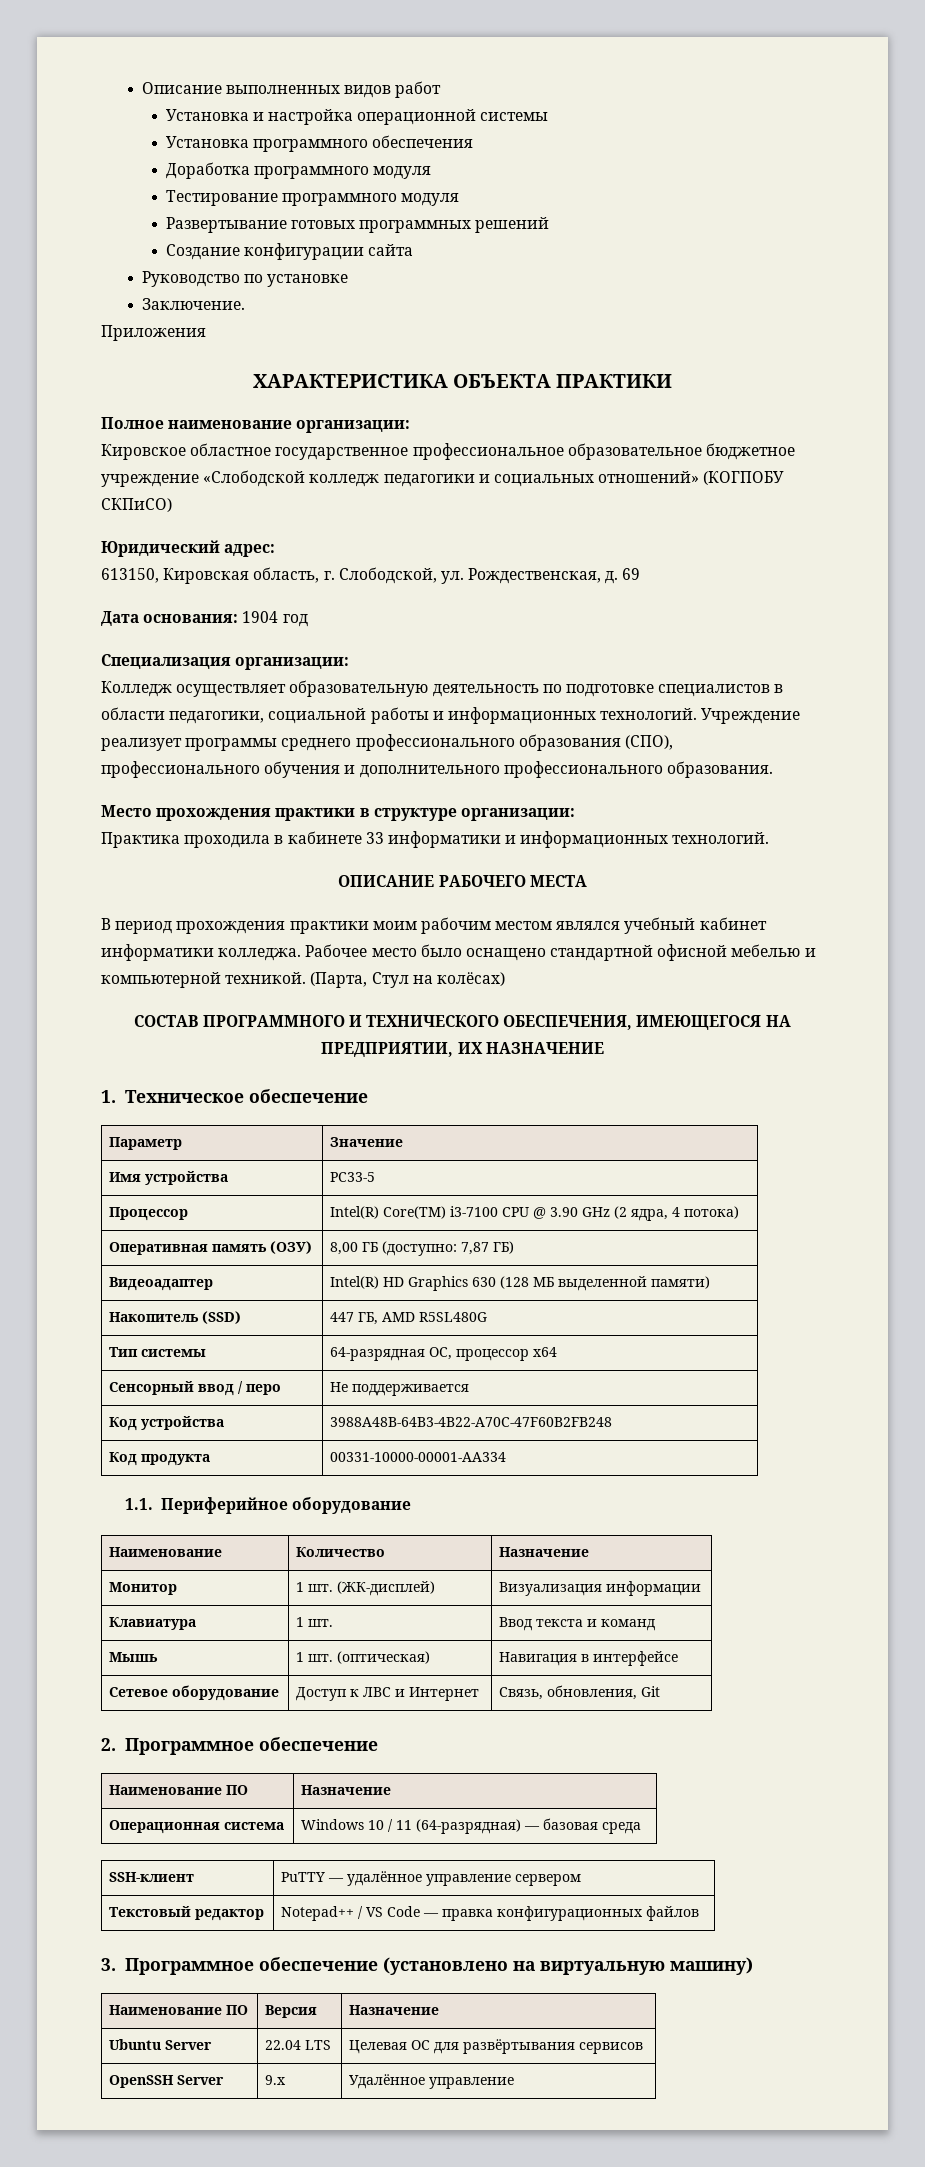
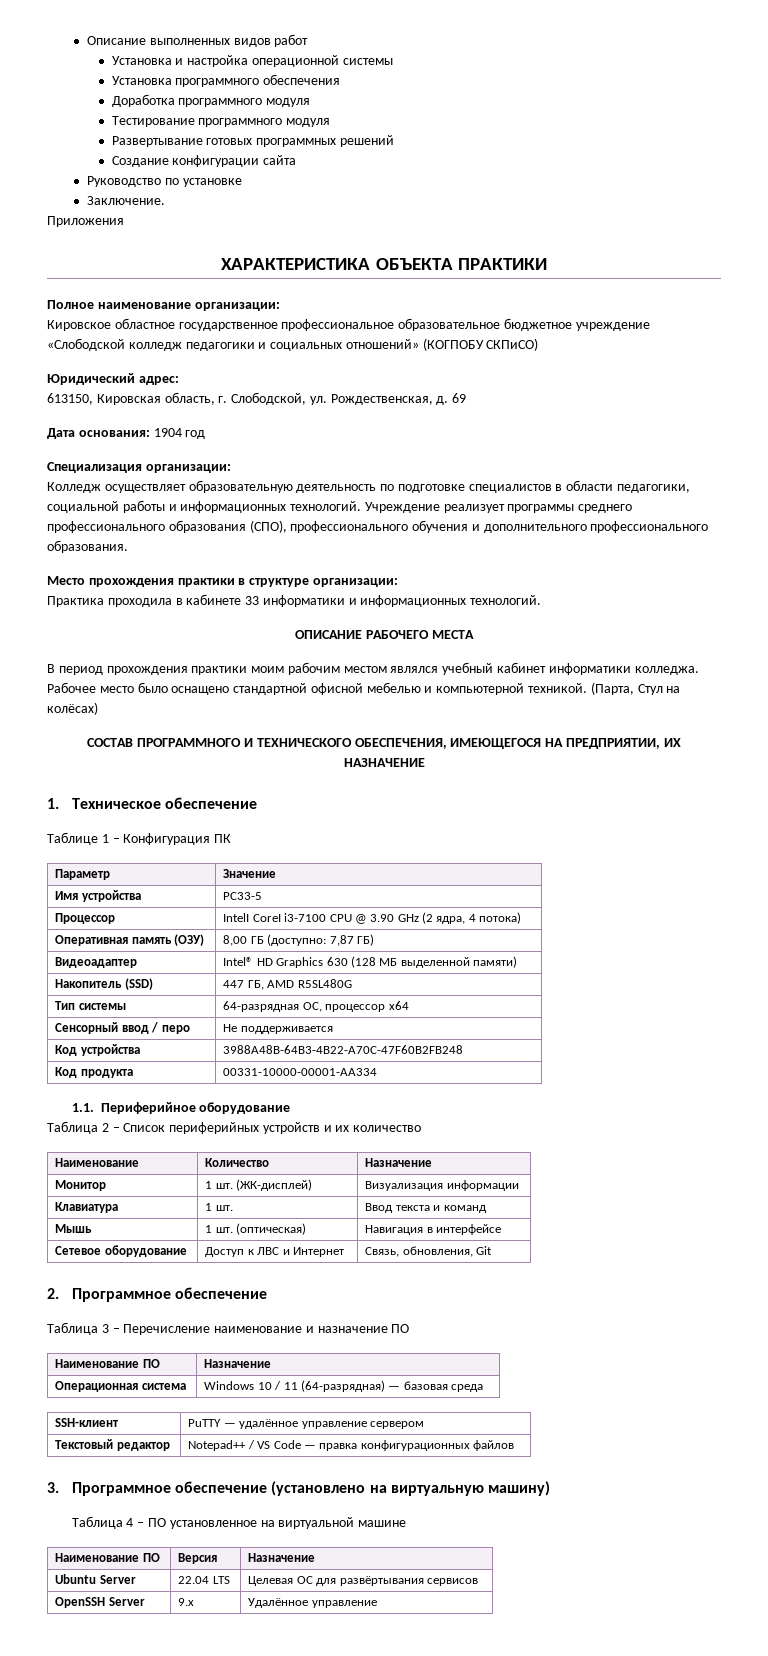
(368, 1096) none -> [47,832,232,845] // Таблице 1 – Конфигурация ПК
[329,1206,446,1219] Intel(R) Core(TM) -> [223,913,281,922] IntelI CoreI
[329,1276,379,1289] Intel(R) -> [223,957,254,966] Intel®
(411, 1505) none -> [47,1121,422,1134] // Таблица 2 – Список периферийных устройств и их количество
(378, 1744) none -> [47,1322,410,1335] // Таблица 3 – Перечисление наименование и назначение ПО
(753, 1966) none -> [71,1516,407,1529] // Таблица 4 – ПО установленное на виртуальной машине

